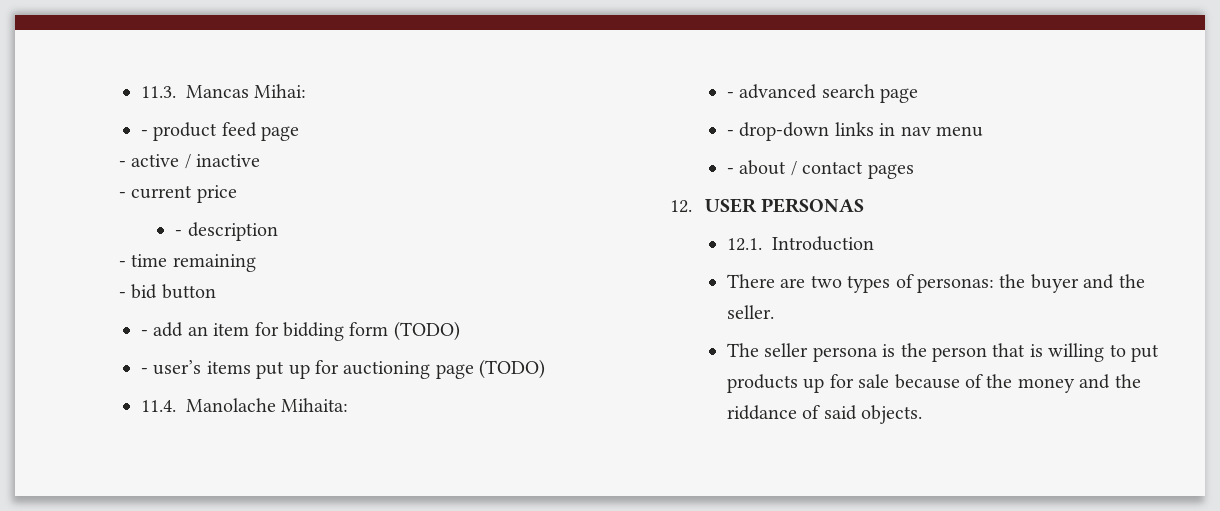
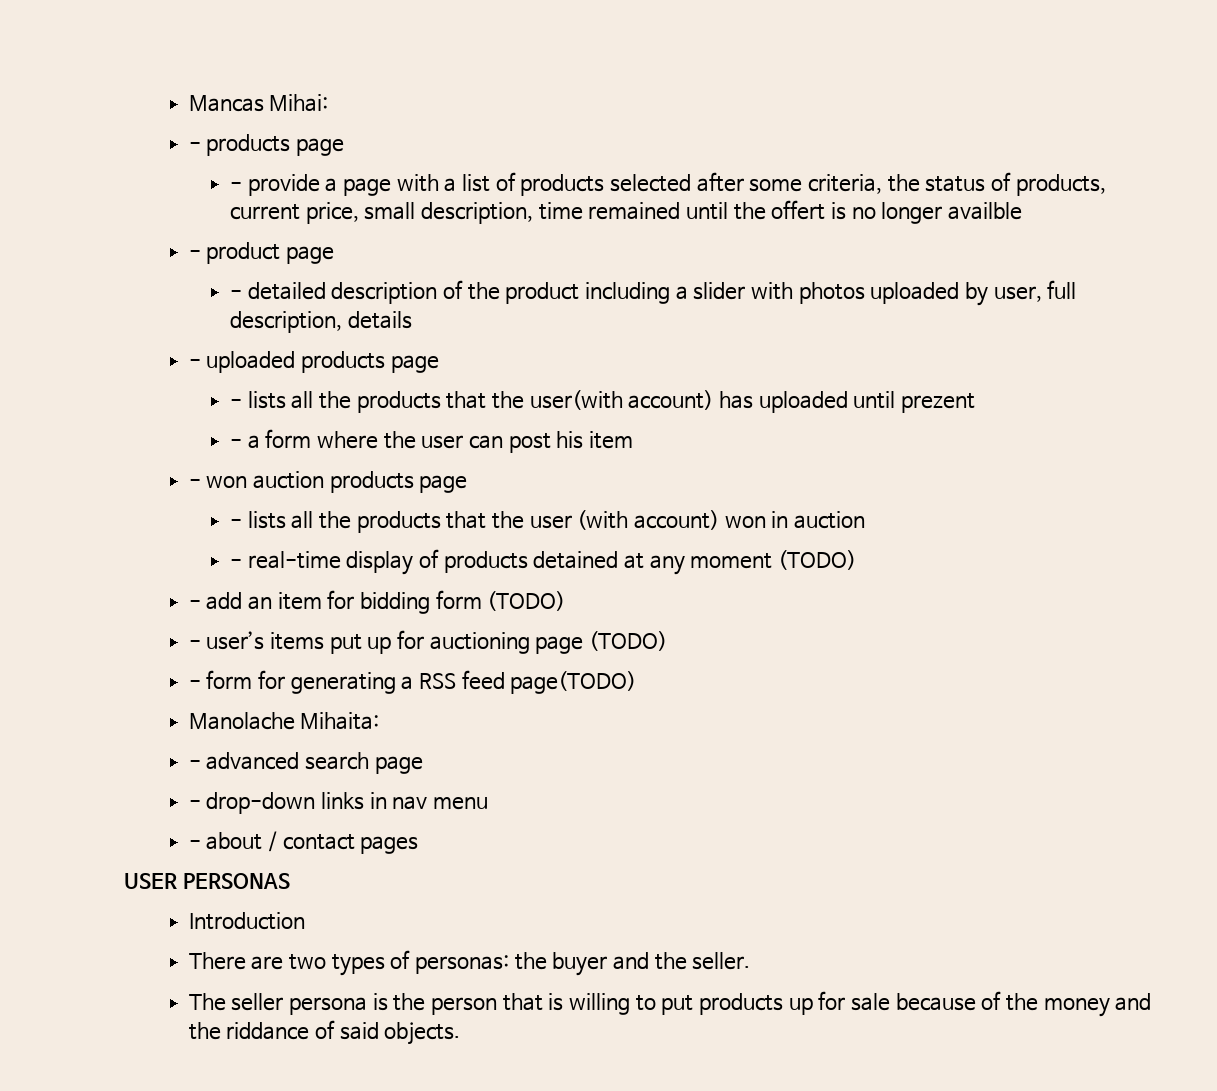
[140,86,176,98] 11.3. -> (188, 103) none
[153,122,300,141] [118,154,261,169] [118,185,237,203] [175,230,183,236] product feed page // - active / inactive // - current price // - -> [206,134,345,156] [230,172,1106,196] [230,200,1023,224] [188,242,335,264] [230,282,326,300] products page // - provide a page with a list of products selected after some criteria, the status of products, current price, small description, time remained until the offert is no longer availble // - product page // - detailed
[118,254,256,272] [118,284,216,299] // - time remaining // - bid button -> [443,280,1077,306] [230,311,412,333] [188,351,439,373] [230,390,976,413] [230,429,634,453] [188,471,468,493] [230,510,866,533] [230,549,856,575] of the product including a slider with photos uploaded by user, full description, details // - uploaded products page // - lists all the products that the user(with account) has uploaded until prezent // - a form where the user can post his item // - won auction products page // - lists all the products that the user (with account) won in auction // - real-time display of products detained at any moment (TODO)
[140,400,176,412] 11.4. -> [188,670,637,694] - form for generating a RSS feed page(TODO) //
[670,200,693,213] 12. -> (419, 845) none
[726,238,762,251] 12.1. -> (290, 881) none

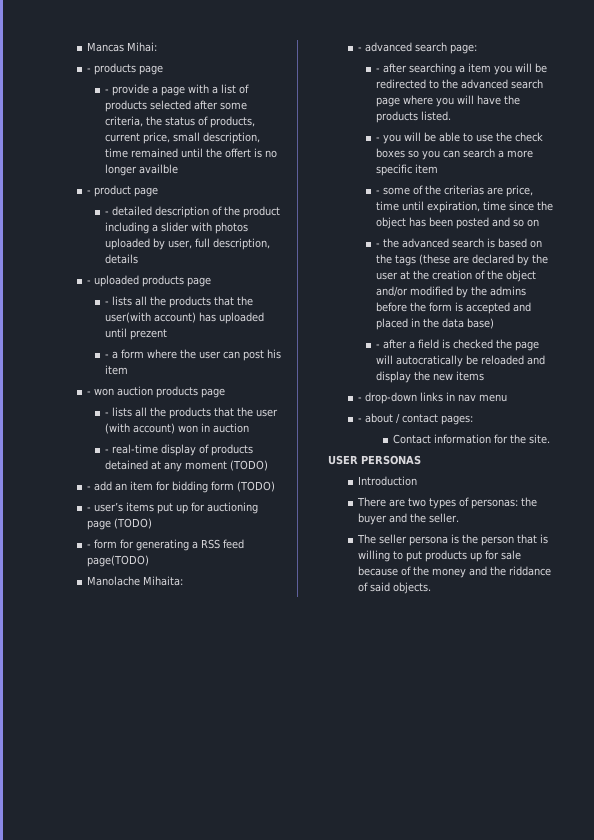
[374,756,423,774] page -> [450,44,478,54] [375,63,547,75] [375,79,543,89] [375,95,520,107] [375,111,451,123] [375,132,543,144] [375,148,533,160] [375,164,438,176] [375,185,533,197] [375,201,553,213] [375,217,539,229] [375,238,542,248] [375,254,548,266] [375,270,536,282] [375,286,526,298] [375,302,531,314] [375,318,494,330] [375,339,539,351] [375,355,545,367] [375,371,484,383] page: // - after searching a item you will be redirected to the advanced search page where you will have the products listed. // - you will be able to use the check boxes so you can search a more specific item // - some of the criterias are price, time until expiration, time since the object has been posted and so on // - the advanced search is based on the tags (these are declared by the user at the creation of the object and/or modified by the admins before the form is accepted and placed in the data base) // - after a field is checked the page will autocratically be reloaded and display the new items
[360,836,419,854] pages -> [441,415,474,425] [393,434,551,444] pages: // Contact information for the site.

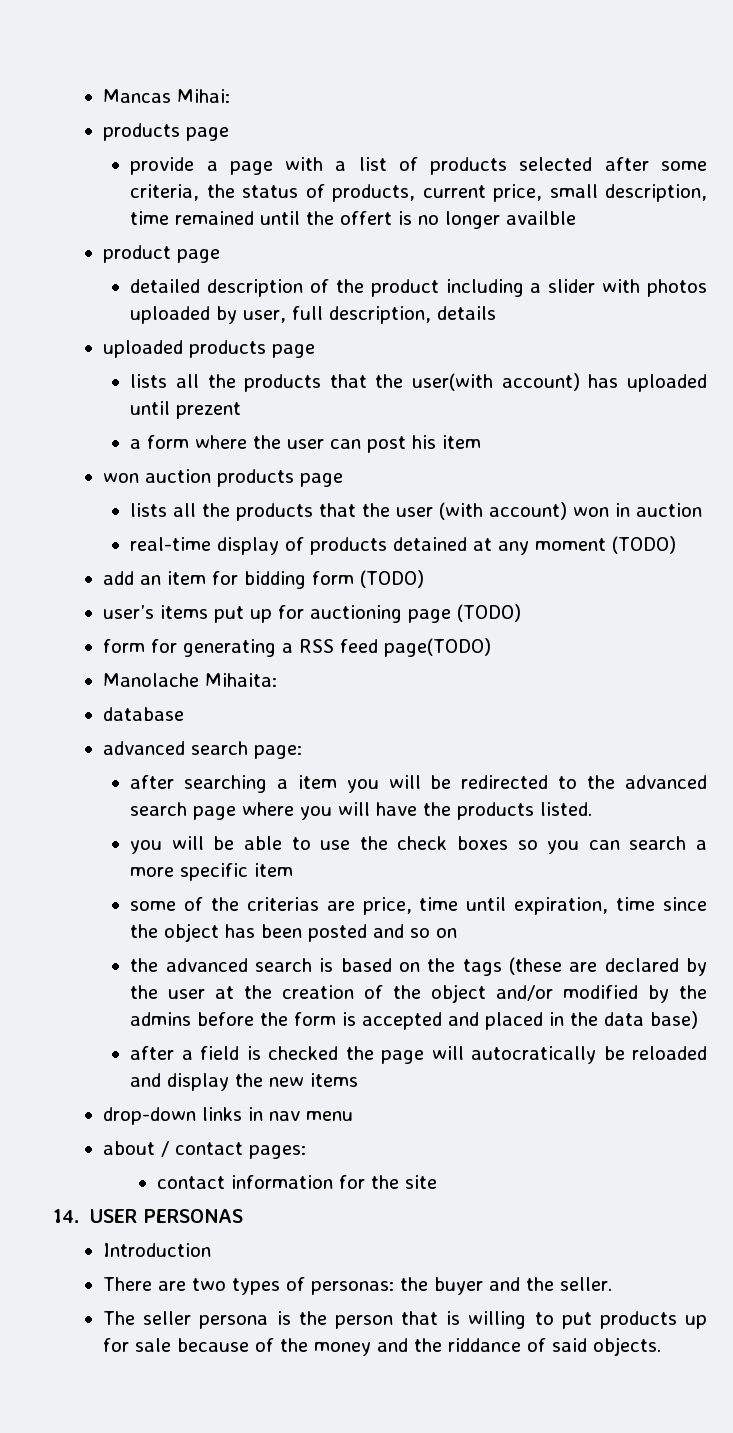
[87,63,164,75] [104,89,109,93] - products page // - -> [102,123,229,141] products page //
[87,190,92,194] - -> (577, 218) none
[104,211,109,215] - -> (220, 256) none
[87,280,92,284] - -> (497, 313) none
[104,301,109,305] - -> (315, 351) none
[104,354,109,358] - -> (242, 410) none
[87,391,92,395] - -> (482, 442) none
[104,412,109,416] - -> (343, 480) none
[104,449,109,453] - -> (703, 510) none
[87,486,92,490] - -> (677, 545) none
[87,507,92,511] - -> (424, 579) none
[87,544,92,548] - -> (521, 613) none
[358,47,363,51] - -> [102,707,184,721] database //
[375,68,380,72] - -> (302, 752) none
[375,137,380,141] - -> (593, 809) none
[375,190,380,194] - -> (294, 870) none
[375,243,380,247] - -> (458, 933) none
[375,344,380,348] - -> (699, 1020) none
[358,397,363,401] - -> (359, 1080) none
[358,418,363,422] - -> (353, 1116) none
[393,434,432,444] Contact -> [157,1176,226,1189] contact
[529,434,551,444] site. // -> [405,1175,438,1189] [53,1209,81,1223] site // 14.

